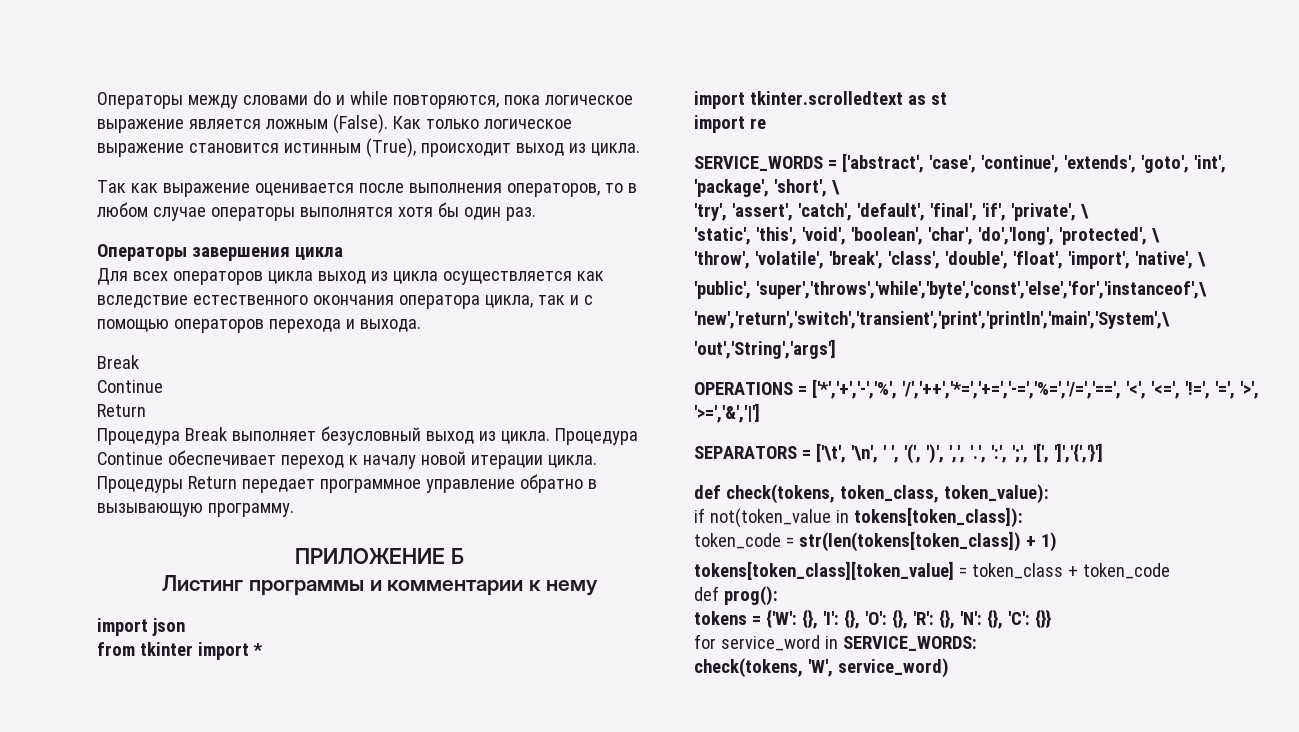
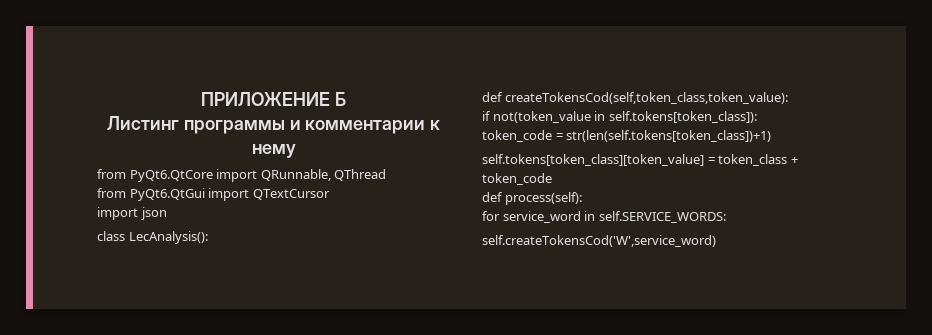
[97,91,633,109] [97,114,572,134] [97,138,640,158] [97,180,637,197] [97,202,536,221] [97,244,343,261] [97,268,604,285] [97,295,593,309] [97,319,421,333] [97,355,139,369] [97,380,163,393] [97,404,146,417] [97,426,638,445] [97,450,597,469] [97,474,597,493] [97,503,294,517] Операторы между словами do и while повторяются, пока логическое выражение является ложным (False). Как только логическое выражение становится истинным (True), происходит выход из цикла. // Так как выражение оценивается после выполнения операторов, то в любом случае операторы выполнятся хотя бы один раз. // Операторы завершения цикла // Для всех операторов цикла выход из цикла осуществляется как вследствие естественного окончания оператора цикла, так и с помощью операторов перехода и выхода. // Break // Continue // Return // Процедура Break выполняет безусловный выход из цикла. Процедура Continue обеспечивает переход к началу новой итерации цикла. Процедуры Return передает программное управление обратно в вызывающую программу. // -> (201, 99) none
[97,618,185,636] [97,642,263,660] [694,91,947,109] [694,115,766,133] [694,153,1226,173] [694,179,840,197] [694,203,1089,221] [694,227,1160,245] [694,251,1206,269] [694,281,1207,299] [694,311,1170,329] [694,339,836,359] [694,379,1259,399] [694,403,760,423] [694,443,1103,464] [694,484,1049,504] import json // from tkinter import * // import tkinter.scrolledtext as st // import re // SERVICE_WORDS = ['abstract', 'case', 'continue', 'extends', 'goto', 'int', 'package', 'short', \ // 'try', 'assert', 'catch', 'default', 'final', 'if', 'private', \ // 'static', 'this', 'void', 'boolean', 'char', 'do','long', 'protected', \ // 'throw', 'volatile', 'break', 'class', 'double', 'float', 'import', 'native', \ // 'public', 'super','throws','while','byte','const','else','for','instanceof',\ // 'new','return','switch','transient','print','println','main','System',\ // 'out','String','args'] // OPERATIONS = ['*','+','-','%', '/','++','*=','+=','-=','%=','/=','==', '<', '<=', '!=', '=', '>', '>=','&','|'] // SEPARATORS = ['\t', '\n', ' ', '(', ')', ',', '.', ':', ';', '[', ']','{','}'] // def check(tokens, token_class, token_value): -> [97,169,387,182] [97,188,330,201] [97,207,167,220] [97,231,208,244] [482,92,788,104] from PyQt6.QtCore import QRunnable, QThread // from PyQt6.QtGui import QTextCursor // import json // class LecAnalysis(): // def createTokensCod(self,token_class,token_value):
[853,507,1023,528] tokens[token_class]): -> [608,111,757,123] self.tokens[token_class]):
[798,531,1057,552] [694,561,954,580] str(len(tokens[token_class]) + 1) // tokens[token_class][token_value] -> [566,130,772,142] [482,154,704,166] str(len(self.tokens[token_class])+1) // self.tokens[token_class][token_value]
[723,586,778,606] [694,609,1051,629] prog(): // tokens = {'W': {}, 'I': {}, 'O': {}, 'R': {}, 'N': {}, 'C': {}} -> [504,192,582,205] process(self):
[842,636,977,651] [694,658,949,678] SERVICE_WORDS: // check(tokens, 'W', service_word) -> [598,211,726,223] [482,235,716,247] self.SERVICE_WORDS: // self.createTokensCod('W',service_word)

